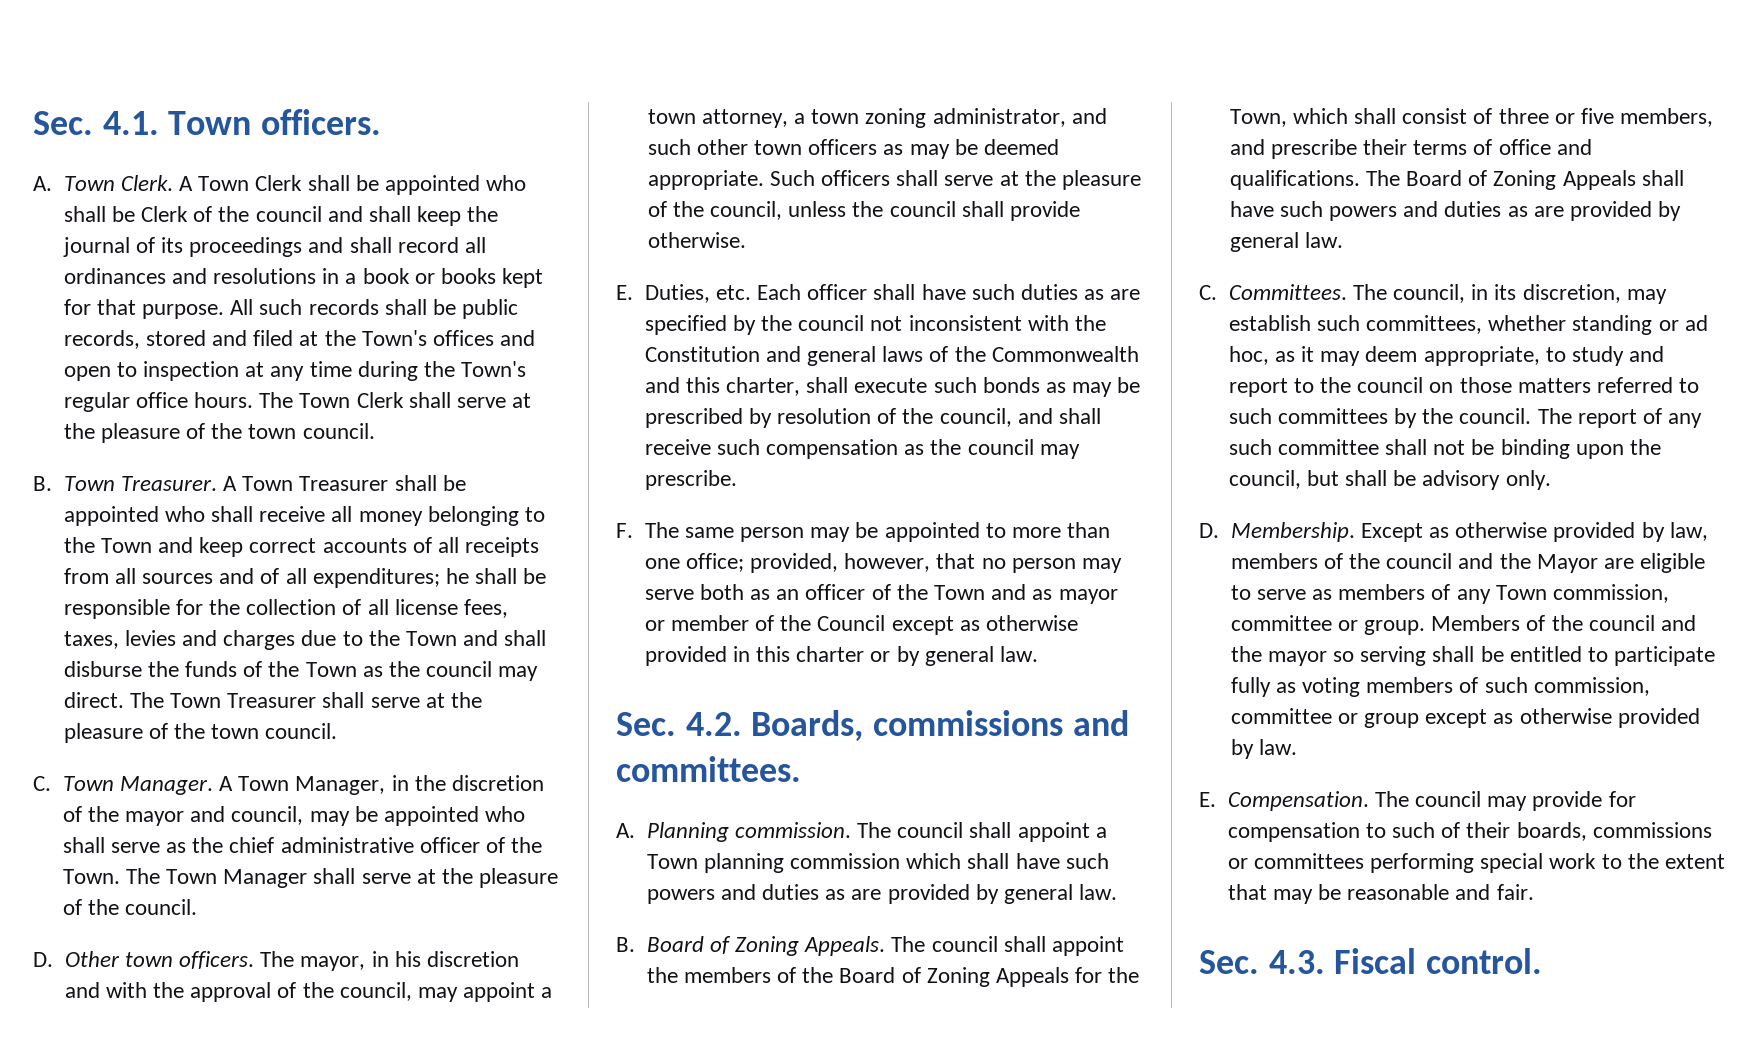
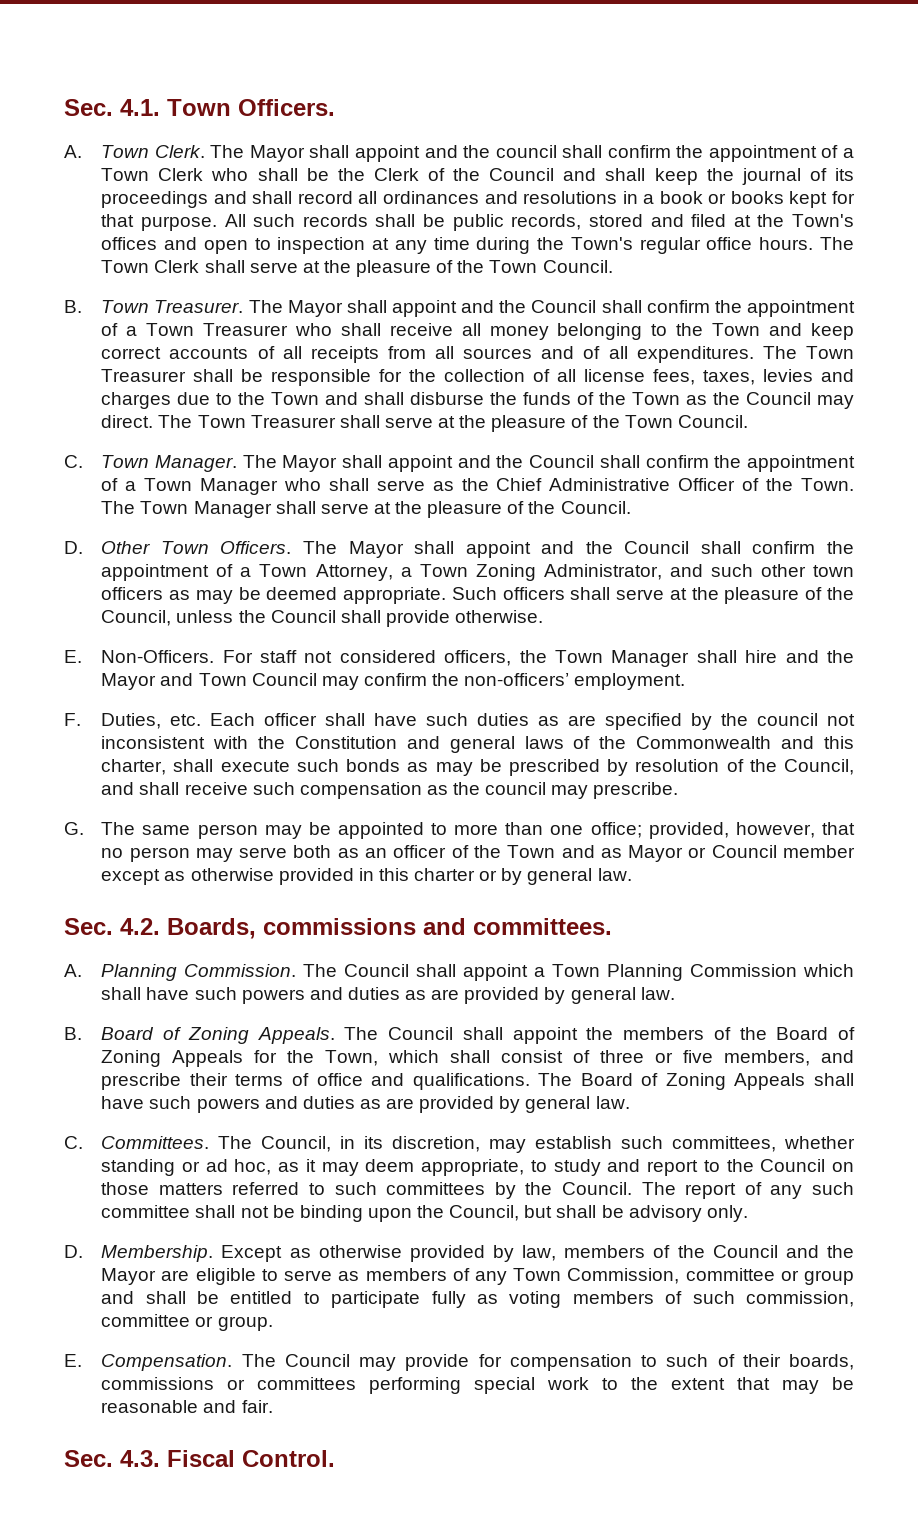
[261,109,382,135] officers. -> [238,99,335,116] Officers.
[178,175,480,195] A Town Clerk shall be appointed -> [210,145,854,162] [101,168,204,181] The Mayor shall appoint and the council shall confirm the appointment of a Town Clerk
(135, 214) none -> [337,168,365,181] the
[255,206,322,222] council -> [489,168,555,181] Council
[248,423,375,439] town council. -> [489,260,613,273] Town Council.
[222,475,466,491] [63,506,159,526] A Town Treasurer shall be appointed -> [248,300,856,317] [101,323,288,336] The Mayor shall appoint and the Council shall confirm the appointment of a Town Treasurer
[312,568,469,588] expenditures; he -> [636,346,855,363] [101,369,187,382] expenditures. The Town Treasurer
[426,661,493,677] council -> [746,392,812,405] Council
[211,723,338,739] town council. -> [624,415,748,428] Town Council.
[218,775,544,795] [62,806,479,826] A Town Manager, in the discretion of the mayor and council, may be appointed -> [242,455,856,472] [101,478,278,495] The Mayor shall appoint and the Council shall confirm the appointment of a Town Manager
[229,837,480,853] chief administrative officer -> [496,478,736,491] Chief Administrative Officer
[124,899,197,915] council. -> [560,501,631,514] Council.
[124,951,519,971] [64,982,553,1002] [647,108,1066,128] town officers. The mayor, in his discretion and with the approval of the council, may appoint a town attorney, a town zoning administrator, -> [160,541,854,558] [101,564,662,581] Town Officers. The Mayor shall appoint and the Council shall confirm the appointment of a Town Attorney, a Town Zoning Administrator,
[709,201,782,220] council, -> [101,610,172,626] Council,
[889,201,956,217] council -> [270,610,336,623] Council
(633, 292) none -> [101,650,855,667] [101,673,686,690] [64,713,81,726] Non-Officers. For staff not considered officers, the Town Manager shall hire and the Mayor and Town Council may confirm the non-officers’ employment. // F.
[939,408,1012,427] council, -> [784,759,854,775] Council,
[616,523,633,538] F. -> [64,822,84,835] G.
[1058,589,1118,604] [644,615,886,631] mayor or member of the Council -> [628,845,856,862] Mayor or Council member
[734,822,964,838] commission. The council -> [184,964,410,977] Commission. The Council
[703,853,900,873] planning commission -> [607,964,798,981] Planning Commission
[931,936,998,952] council -> [388,1027,454,1040] Council
[1392,284,1465,303] council, -> [261,1136,332,1152] Council,
[1357,377,1424,393] council -> [760,1159,826,1172] Council
[1459,408,1532,424] council. -> [562,1182,633,1195] Council.
[1228,470,1301,489] council, -> [449,1205,520,1221] Council,
[1386,553,1453,569] council -> [712,1245,778,1258] Council
[1552,584,1669,603] [1230,615,1696,635] [1230,646,1427,666] commission, committee or group. Members of the council and the mayor so serving -> [567,1268,854,1285] [101,1291,135,1304] Commission, committee or group and
[1363,708,1700,728] [1230,739,1297,759] group except as otherwise provided by law. -> [217,1316,273,1331] group.
[1414,791,1481,807] council -> [284,1354,350,1367] Council
[1426,948,1543,974] control. -> [242,1450,335,1467] Control.

